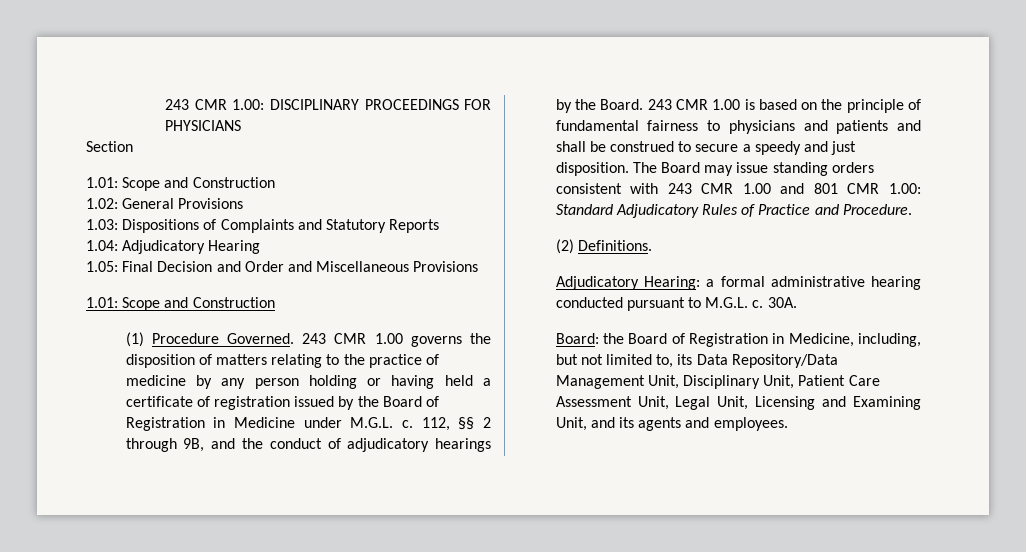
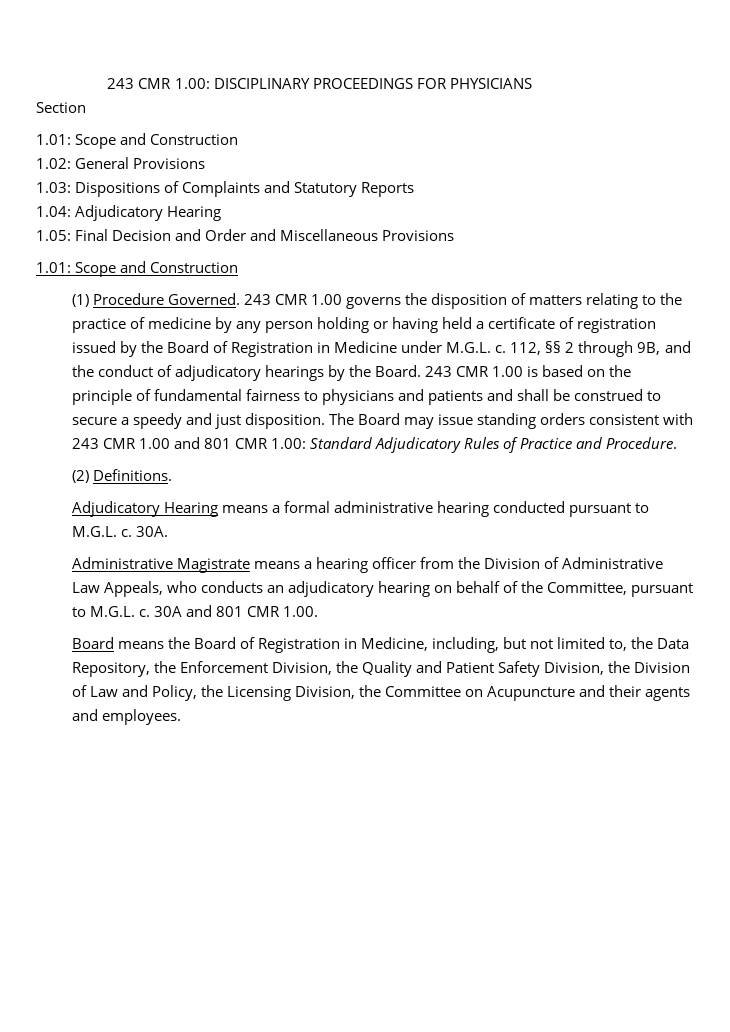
[643,276,700,290] Hearing: -> [163,502,268,517] Hearing means
[555,333,599,344] Board: -> [71,557,664,573] [71,581,694,597] [71,605,319,617] [71,637,164,649] Administrative Magistrate means a hearing officer from the Division of Administrative Law Appeals, who conducts an adjudicatory hearing on behalf of the Committee, pursuant to M.G.L. c. 30A and 801 CMR 1.00. // Board means
[677,354,838,368] [555,375,880,389] [555,396,921,410] [555,417,635,431] its Data Repository/Data Management Unit, Disciplinary Unit, Patient Care Assessment Unit, Legal Unit, Licensing and Examining Unit, and its -> [631,637,690,649] [71,661,691,677] [71,685,642,701] the Data Repository, the Enforcement Division, the Quality and Patient Safety Division, the Division of Law and Policy, the Licensing Division, the Committee on Acupuncture and their

